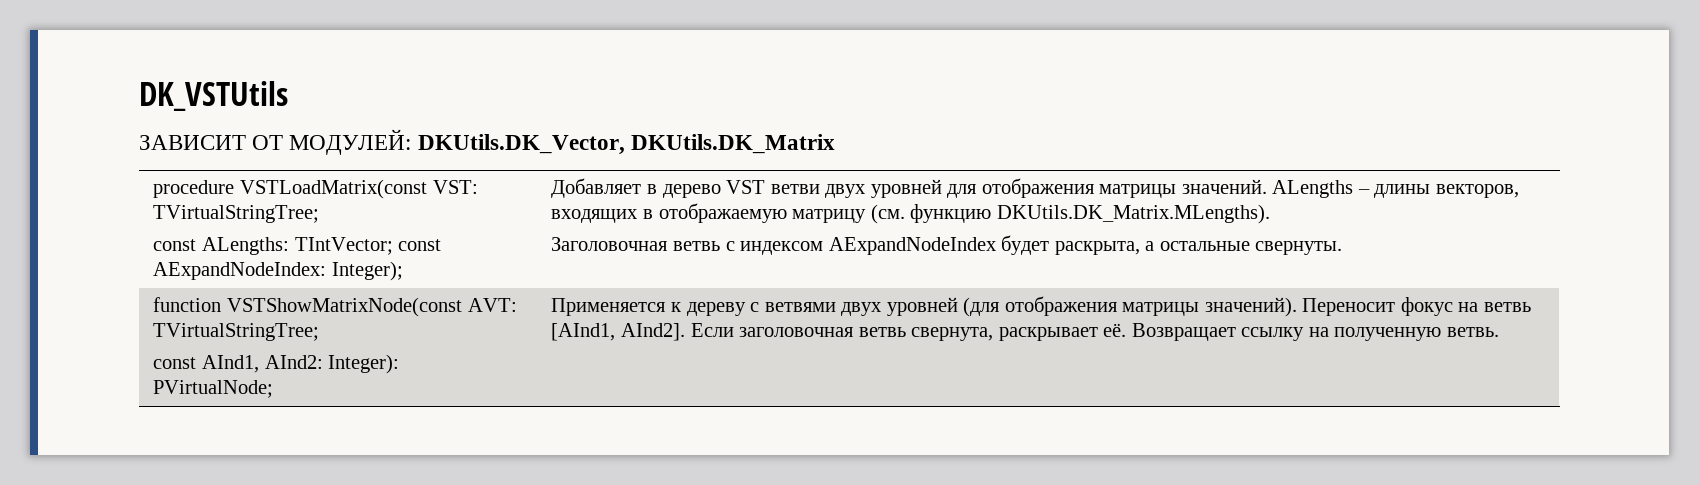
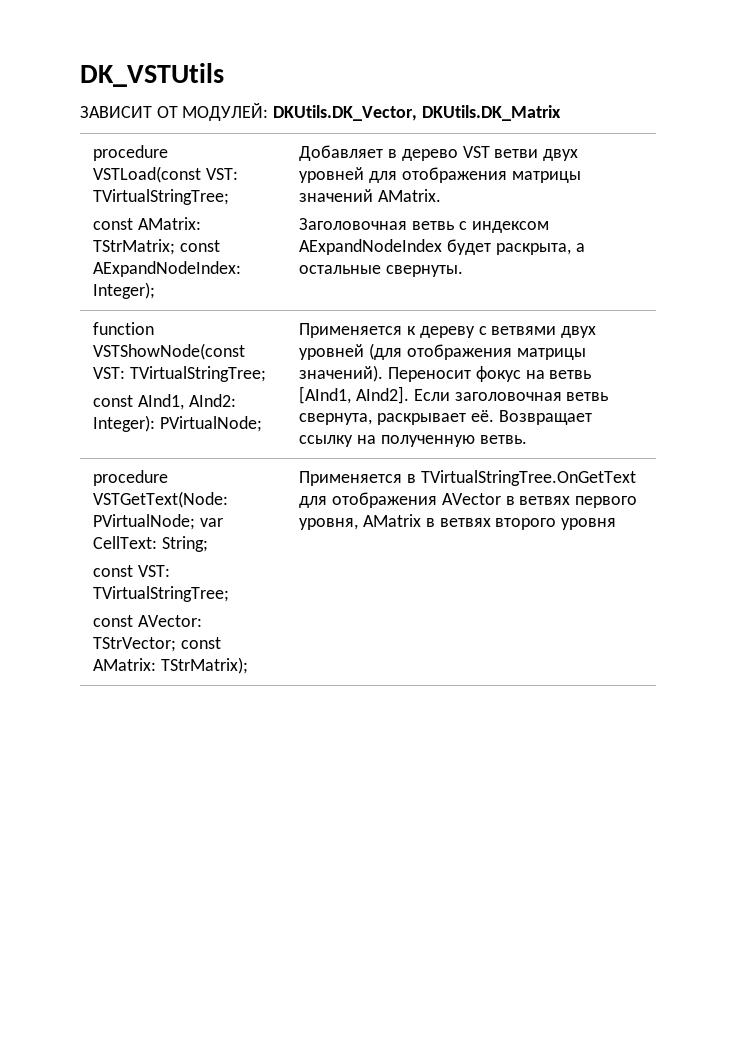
[240,179,478,199] [153,205,320,223] [153,237,393,255] VSTLoadMatrix(const VST: TVirtualStringTree; // const ALengths: TIntVector; -> [93,166,239,183] [93,189,230,205] [93,217,202,230] [93,239,176,255] VSTLoad(const VST: TVirtualStringTree; // const AMatrix: TStrMatrix;
[1181,179,1519,198] [551,203,1270,224] значений. ALengths – длины векторов, входящих в отображаемую матрицу (см. функцию DKUtils.DK_Matrix.MLengths). -> [299,189,442,202] значений AMatrix.
[227,297,517,317] VSTShowMatrixNode(const AVT: -> [93,343,246,360] [93,367,126,379] VSTShowNode(const VST:
(1499, 332) none -> [93,470,169,486] [93,491,229,508] [93,514,224,530] [93,536,209,552] [93,565,171,577] [93,586,230,602] [93,615,203,627] [93,637,222,652] [93,657,249,674] [299,470,636,486] [299,492,638,508] [299,514,617,530] // procedure VSTGetText(Node: PVirtualNode; var CellText: String; // const VST: TVirtualStringTree; // const AVector: TStrVector; const AMatrix: TStrMatrix); | Применяется в TVirtualStringTree.OnGetText для отображения AVector в ветвях первого уровня, AMatrix в ветвях второго уровня

